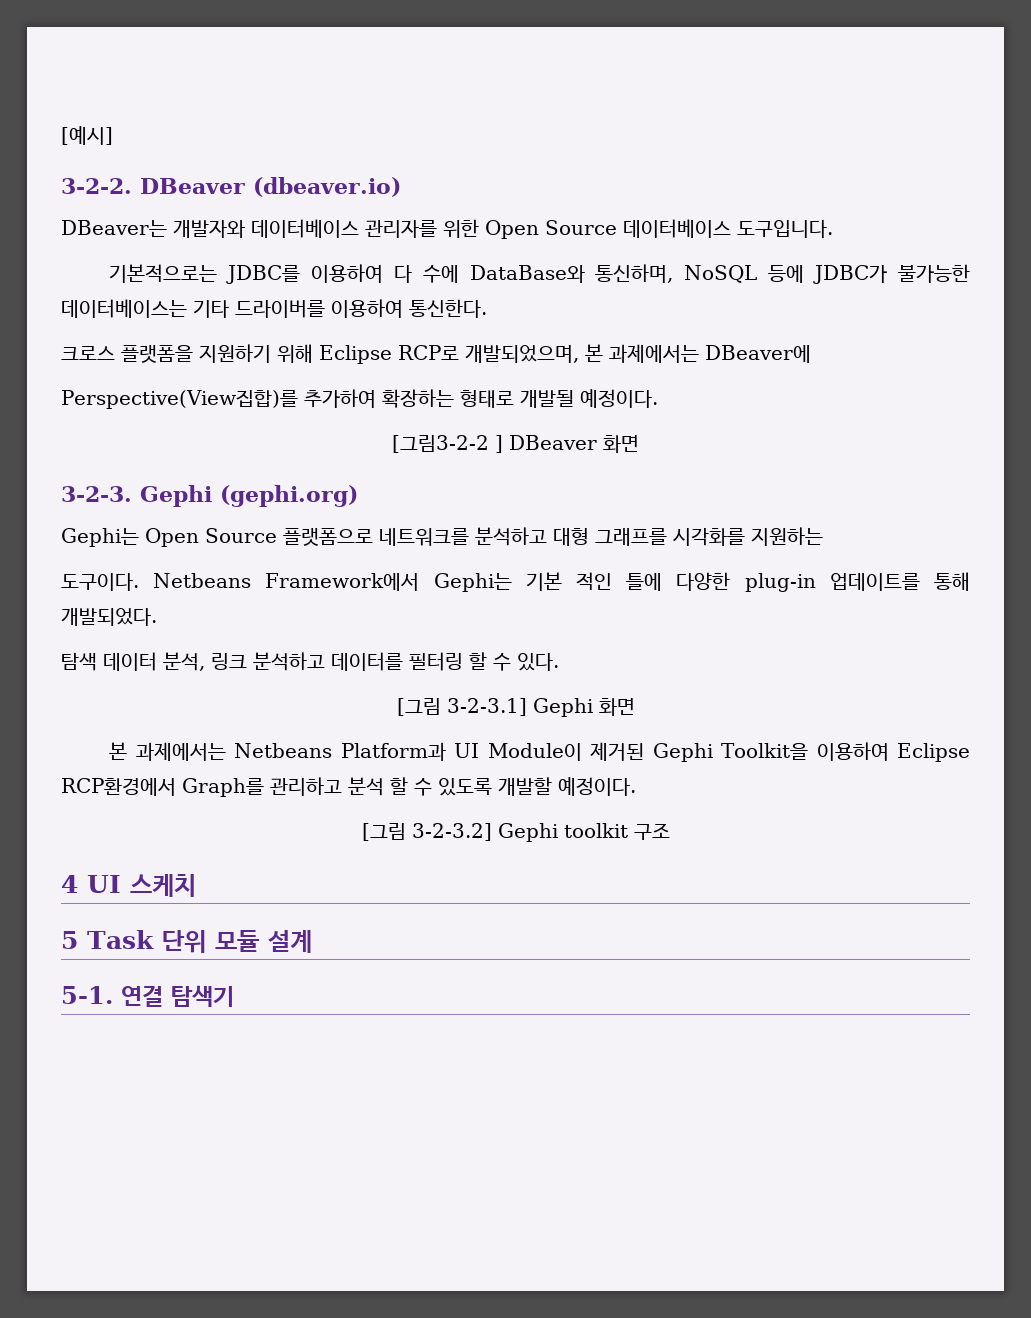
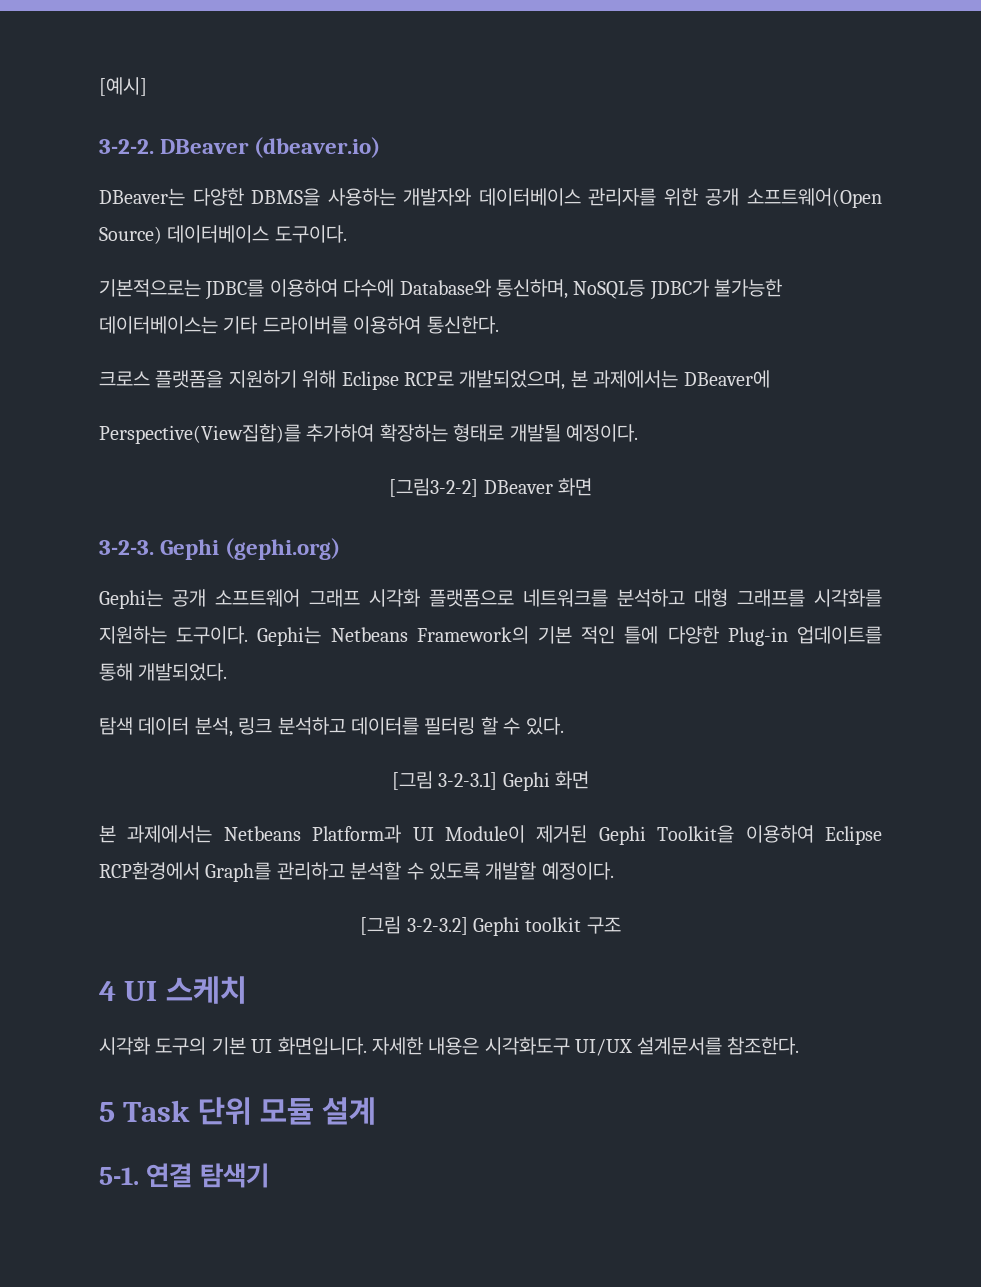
(167, 228) none -> [192,188,396,206] 다양한 DBMS을 사용하는
[485,219,833,239] [108,264,805,284] Open Source 데이터베이스 도구입니다. // 기본적으로는 JDBC를 이용하여 다 수에 DataBase와 통신하며, NoSQL 등에 -> [705,188,882,208] [99,225,347,244] [99,279,646,300] 공개 소프트웨어(Open Source) 데이터베이스 도구이다. // 기본적으로는 JDBC를 이용하여 다수에 Database와 통신하며, NoSQL등
[392,435,503,453] [그림3-2-2 ] -> [389,478,479,497] [그림3-2-2]
[145,528,277,547] Open Source -> [172,589,420,607] 공개 소프트웨어 그래프 시각화
[61,573,512,592] // 도구이다. Netbeans Framework에서 Gephi는 -> [176,626,529,646] 도구이다. Gephi는 Netbeans Framework의
[744,573,816,592] plug-in -> [727,627,788,646] Plug-in
[348,777,408,796] 분석 할 -> [350,862,402,880] 분석할
(196, 885) none -> [99,1037,799,1056] // 시각화 도구의 기본 UI 화면입니다. 자세한 내용은 시각화도구 UI/UX 설계문서를 참조한다.

